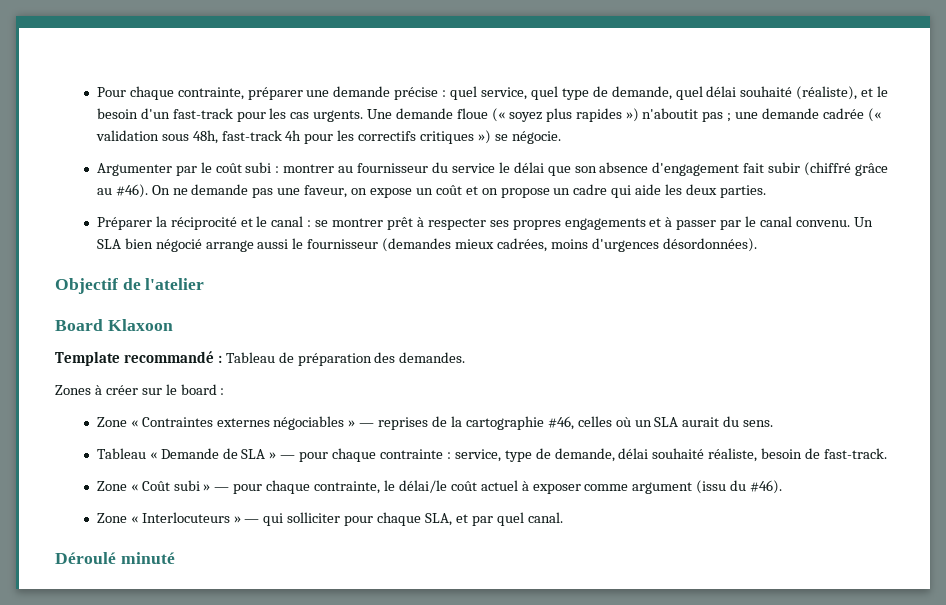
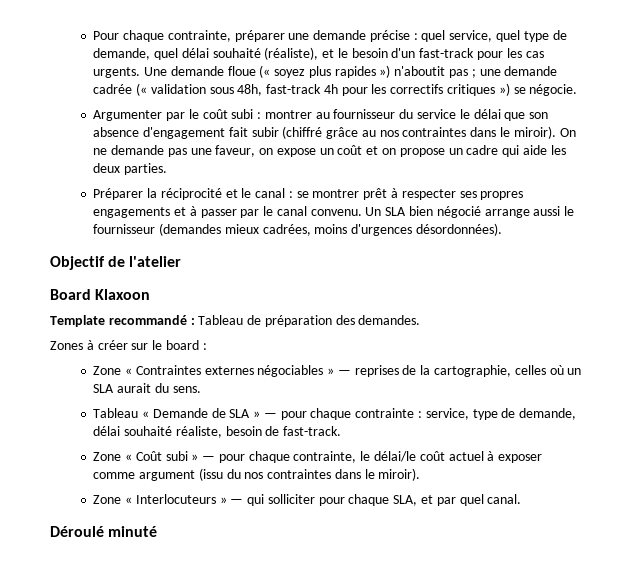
[115,184,148,198] #46). -> [379,126,556,139] nos contraintes dans le miroir).
[465,416,574,430] cartographie #46, -> [433,365,511,377] cartographie,
[750,480,783,494] #46). -> [244,468,421,481] nos contraintes dans le miroir).

